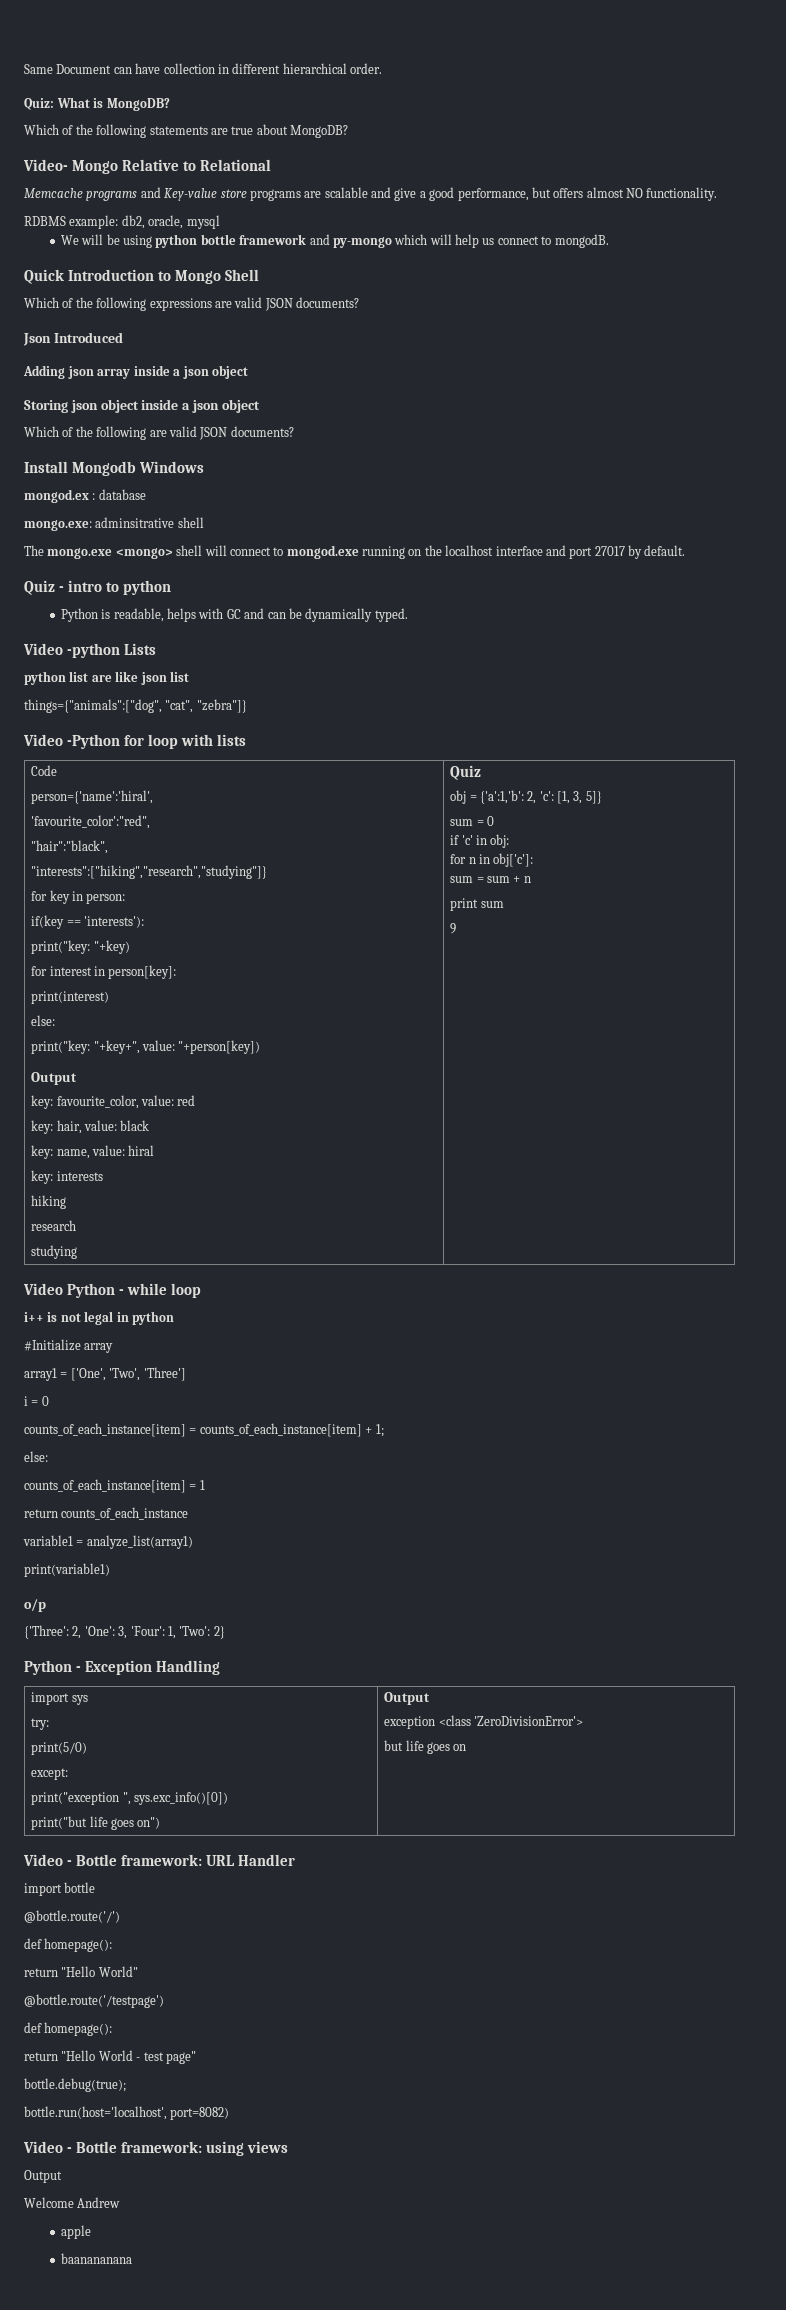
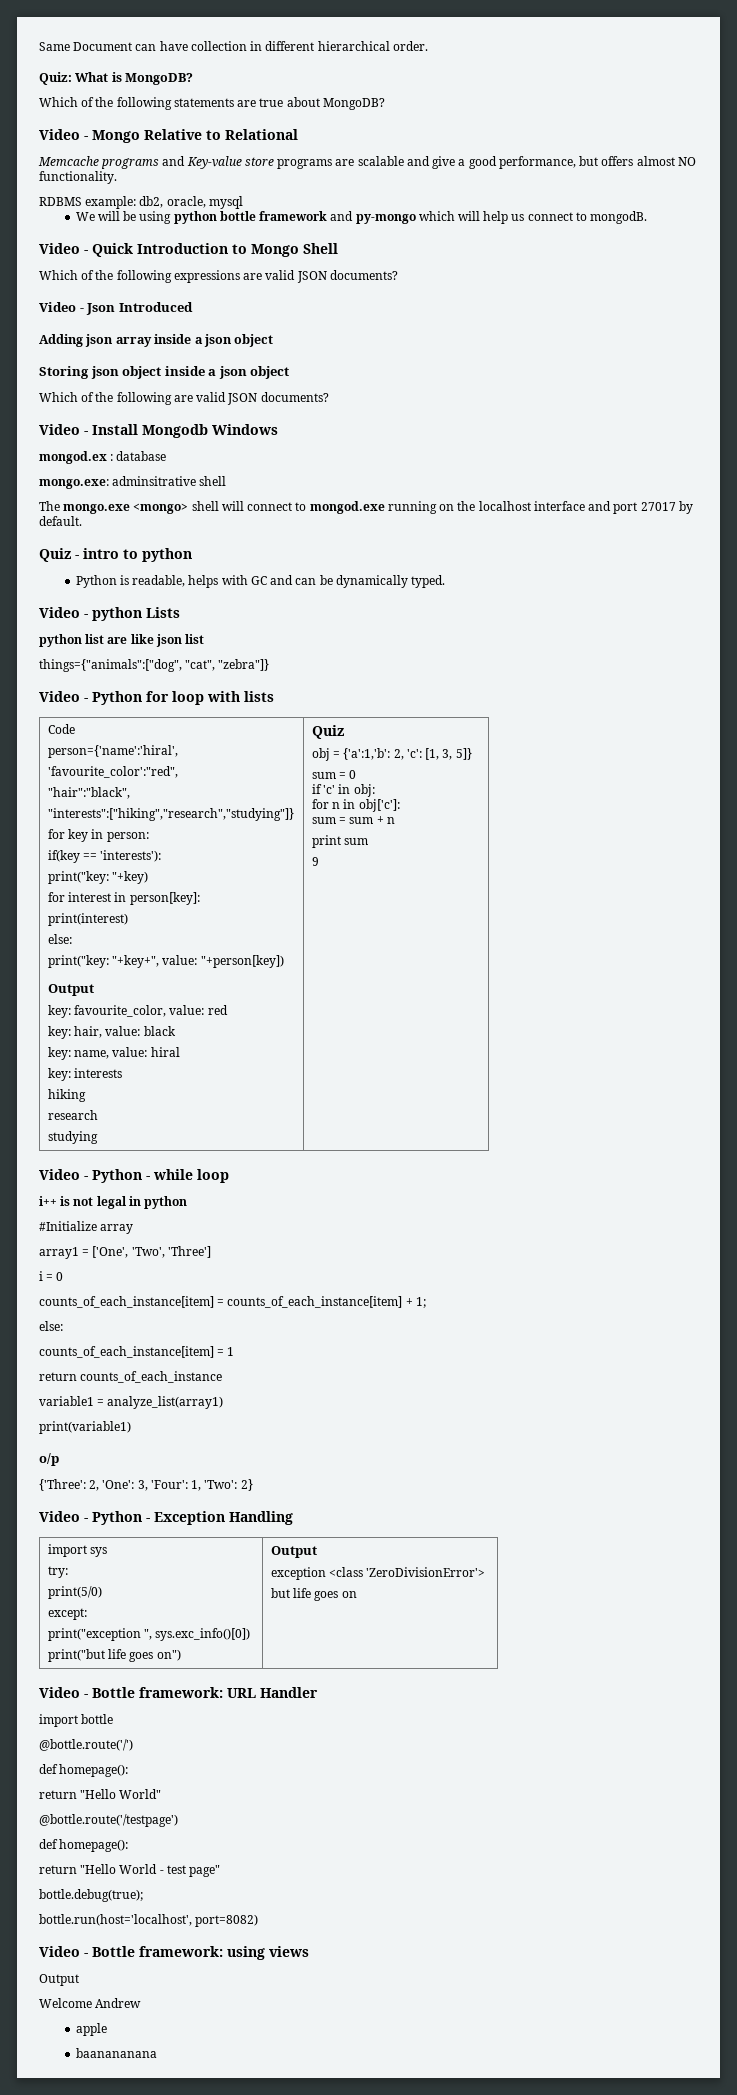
[23,159,68,171] Video- -> [39,129,88,140] Video -
(609, 241) none -> [39,243,88,254] Video -
(359, 302) none -> [39,302,84,312] Video -
(294, 431) none -> [39,424,88,435] Video -
[66,643,120,658] -python -> [84,607,142,621] - python
[66,734,120,749] -Python -> [84,691,142,705] - Python
(63, 1289) none -> [84,1176,88,1180] -
(225, 1632) none -> [39,1511,88,1522] Video -

